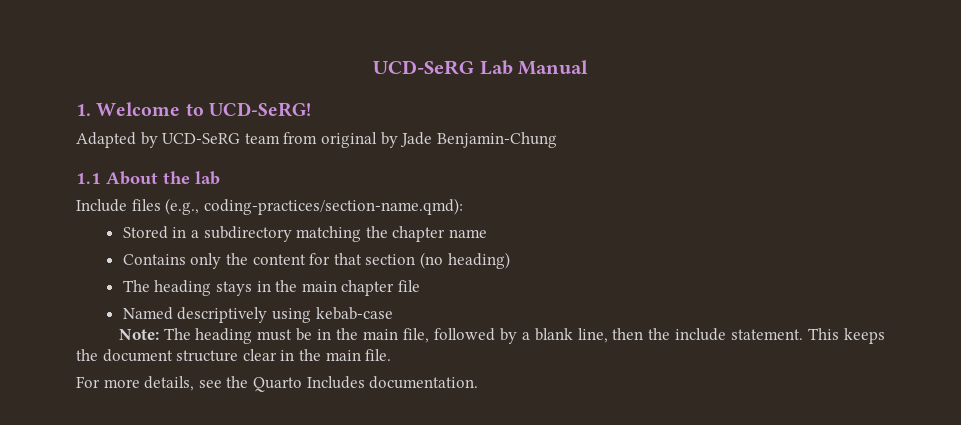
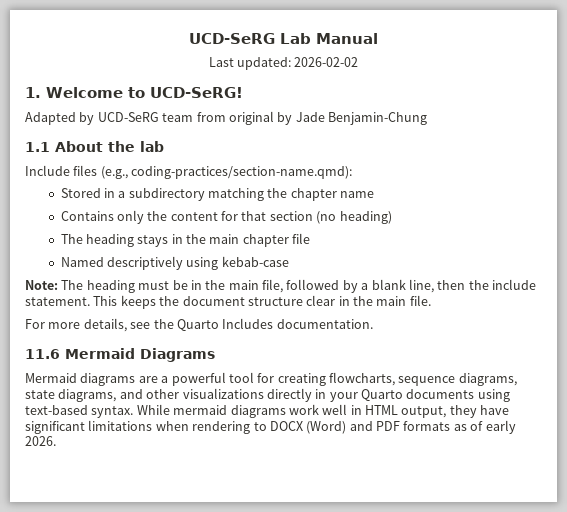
(589, 67) none -> [208,57,359,70] // Last updated: 2026-02-02
(479, 382) none -> [25,348,215,362] [25,372,517,386] [25,388,510,402] [25,404,510,418] [25,420,516,434] [25,436,56,446] // 11.6 Mermaid Diagrams // Mermaid diagrams are a powerful tool for creating flowcharts, sequence diagrams, state diagrams, and other visualizations directly in your Quarto documents using text-based syntax. While mermaid diagrams work well in HTML output, they have significant limitations when rendering to DOCX (Word) and PDF formats as of early 2026.

